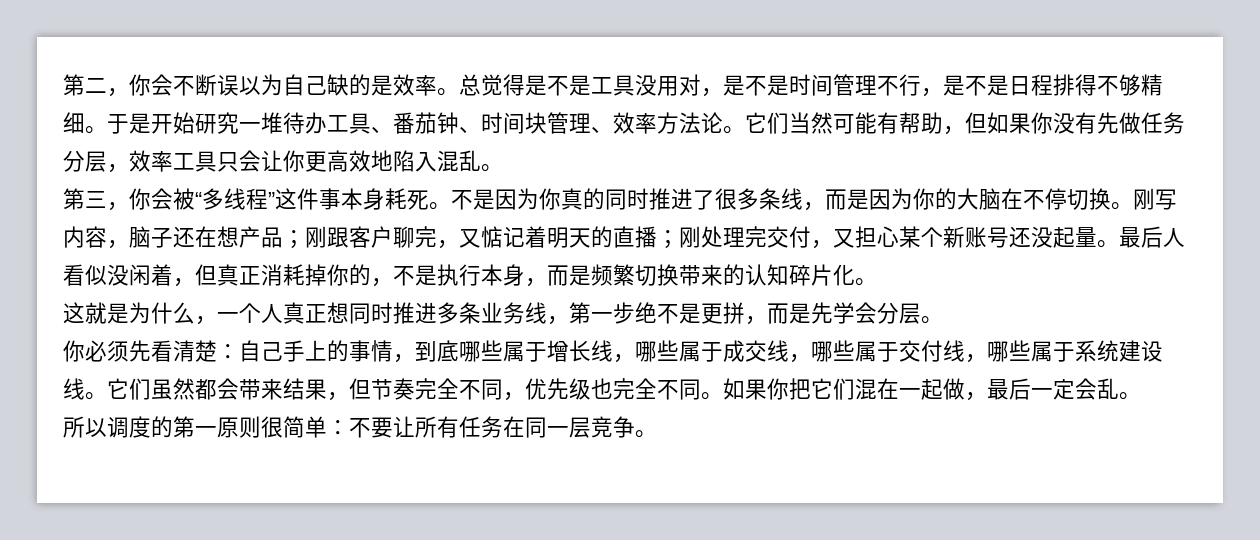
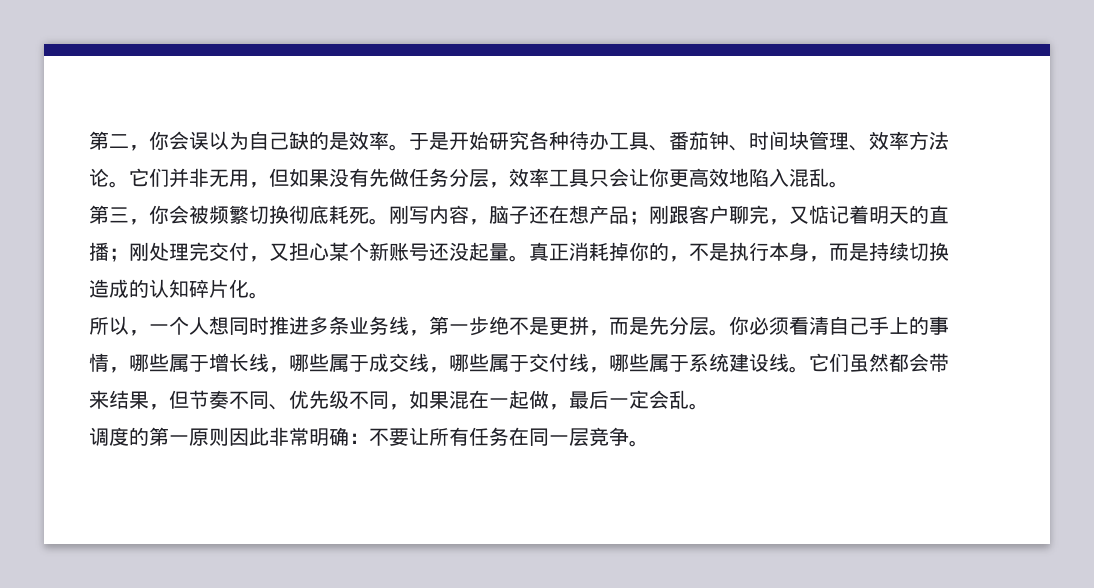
[173,74,217,96] 不断 -> (189, 140) none
[459,74,1163,97] [63,112,107,134] 总觉得是不是工具没用对，是不是时间管理不行，是不是日程排得不够精细。 -> (409, 147) none
[239,112,283,134] 一堆 -> [529,131,569,150] 各种
[789,112,943,134] 当然可能有帮助 -> [169,168,249,188] 并非无用
[1031,112,1053,134] 你 -> (329, 178) none
[195,188,1111,211] “多线程”这件事本身耗死。不是因为你真的同时推进了很多条线，而是因为你的大脑在不停切换 -> [209,205,369,224] 频繁切换彻底耗死
[1119,226,1185,248] [63,264,217,287] 最后人看似没闲着，但 -> (529, 258) none
[591,264,723,286] 频繁切换带来 -> [869,242,949,261] [89,279,129,298] 持续切换造成
[63,302,195,324] 这就是为什么 -> [89,316,129,335] 所以
[283,302,327,324] 真正 -> (209, 326) none
[833,302,877,324] 学会 -> (669, 325) none
[63,340,239,362] // 你必须先看清楚： -> [729,316,829,335] 你必须看清
[415,340,459,362] 到底 -> (129, 370) none
[415,378,855,401] 完全不同，优先级也完全不同。如果你把它们 -> [229,390,449,410] 不同、优先级不同，如果
[63,416,107,438] 所以 -> (709, 406) none
[261,416,327,438] 很简单 -> [229,427,349,446] 因此非常明确

